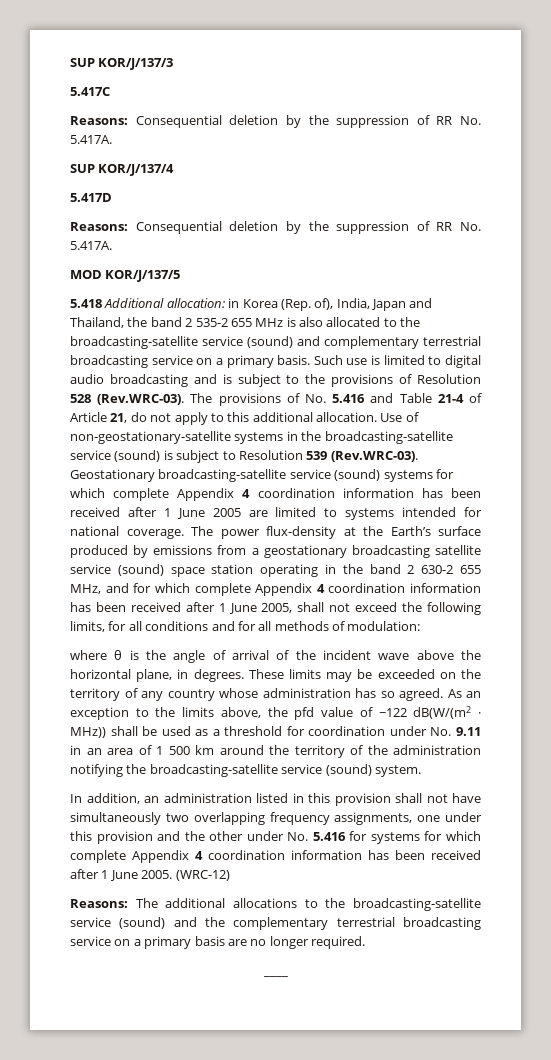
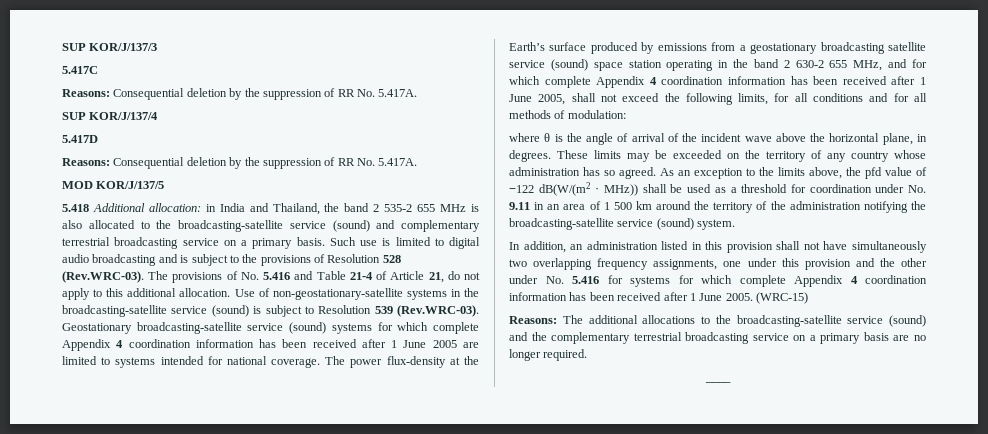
[242,298,406,311] Korea (Rep. of), India, Japan -> [219,203,245,212] India
[175,870,230,881] (WRC-12) -> [756,292,808,304] (WRC-15)

